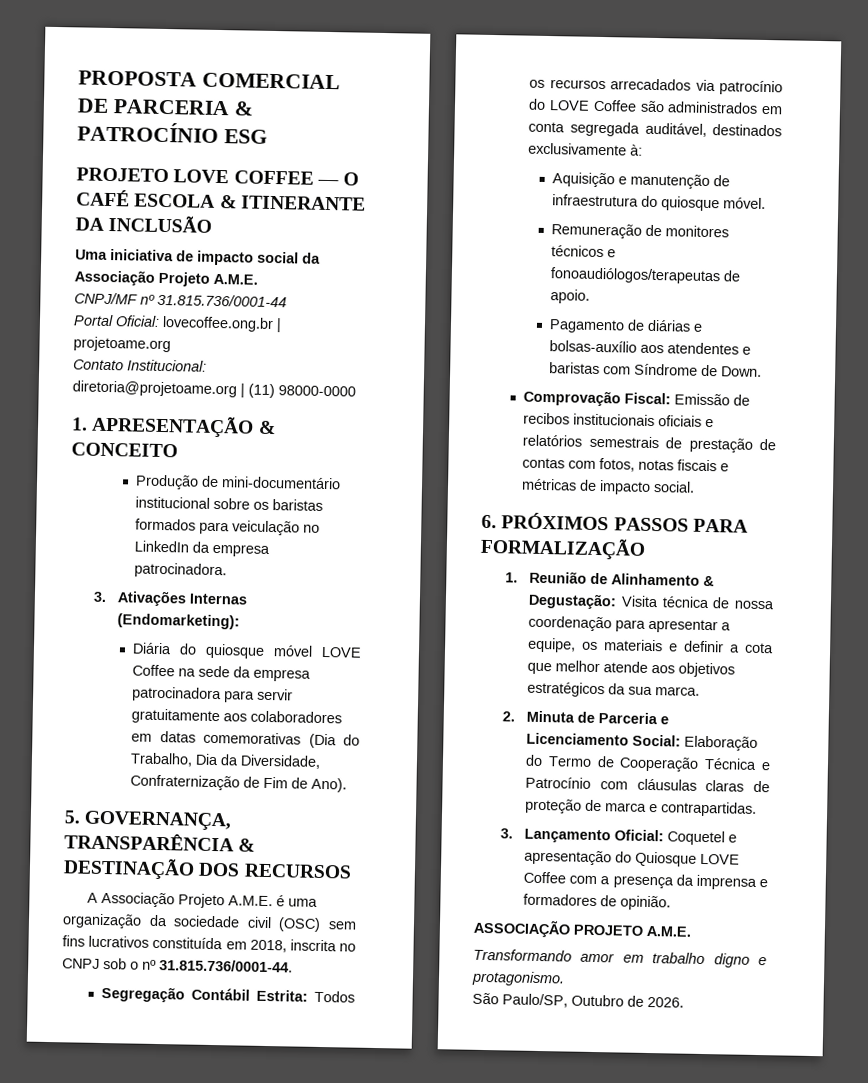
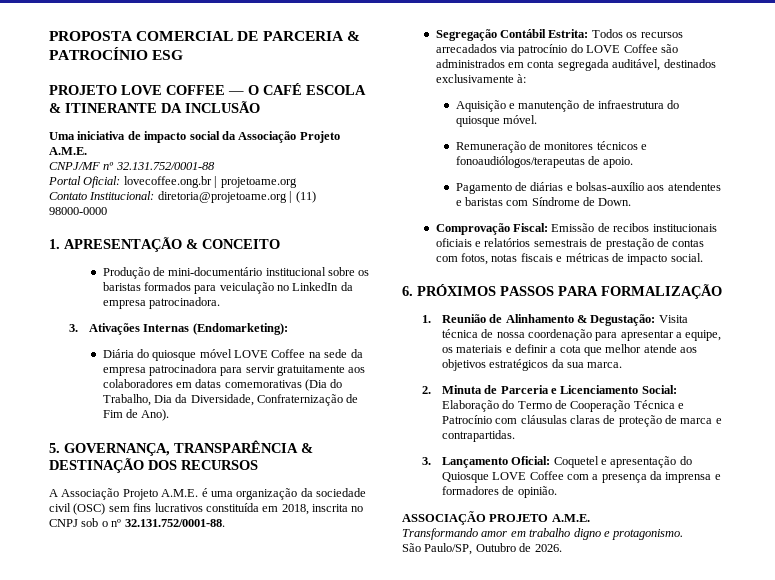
[157,293,287,308] 31.815.736/0001-44 -> [115,162,215,170] 32.131.752/0001-88
[159,959,293,973] 31.815.736/0001-44. -> [124,519,225,527] 32.131.752/0001-88.

